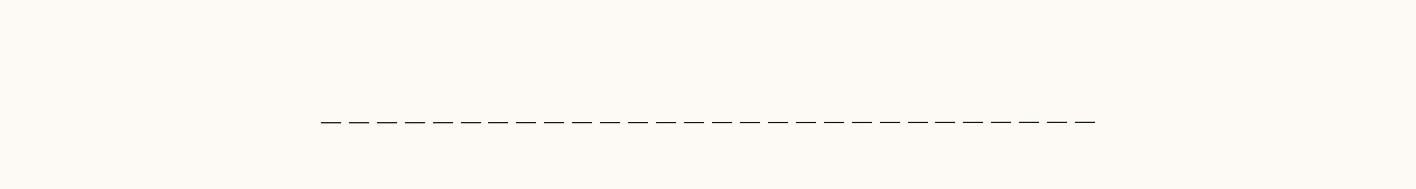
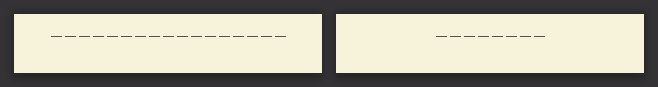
[1018,121,1098,129] — — — -> (546, 37) none

